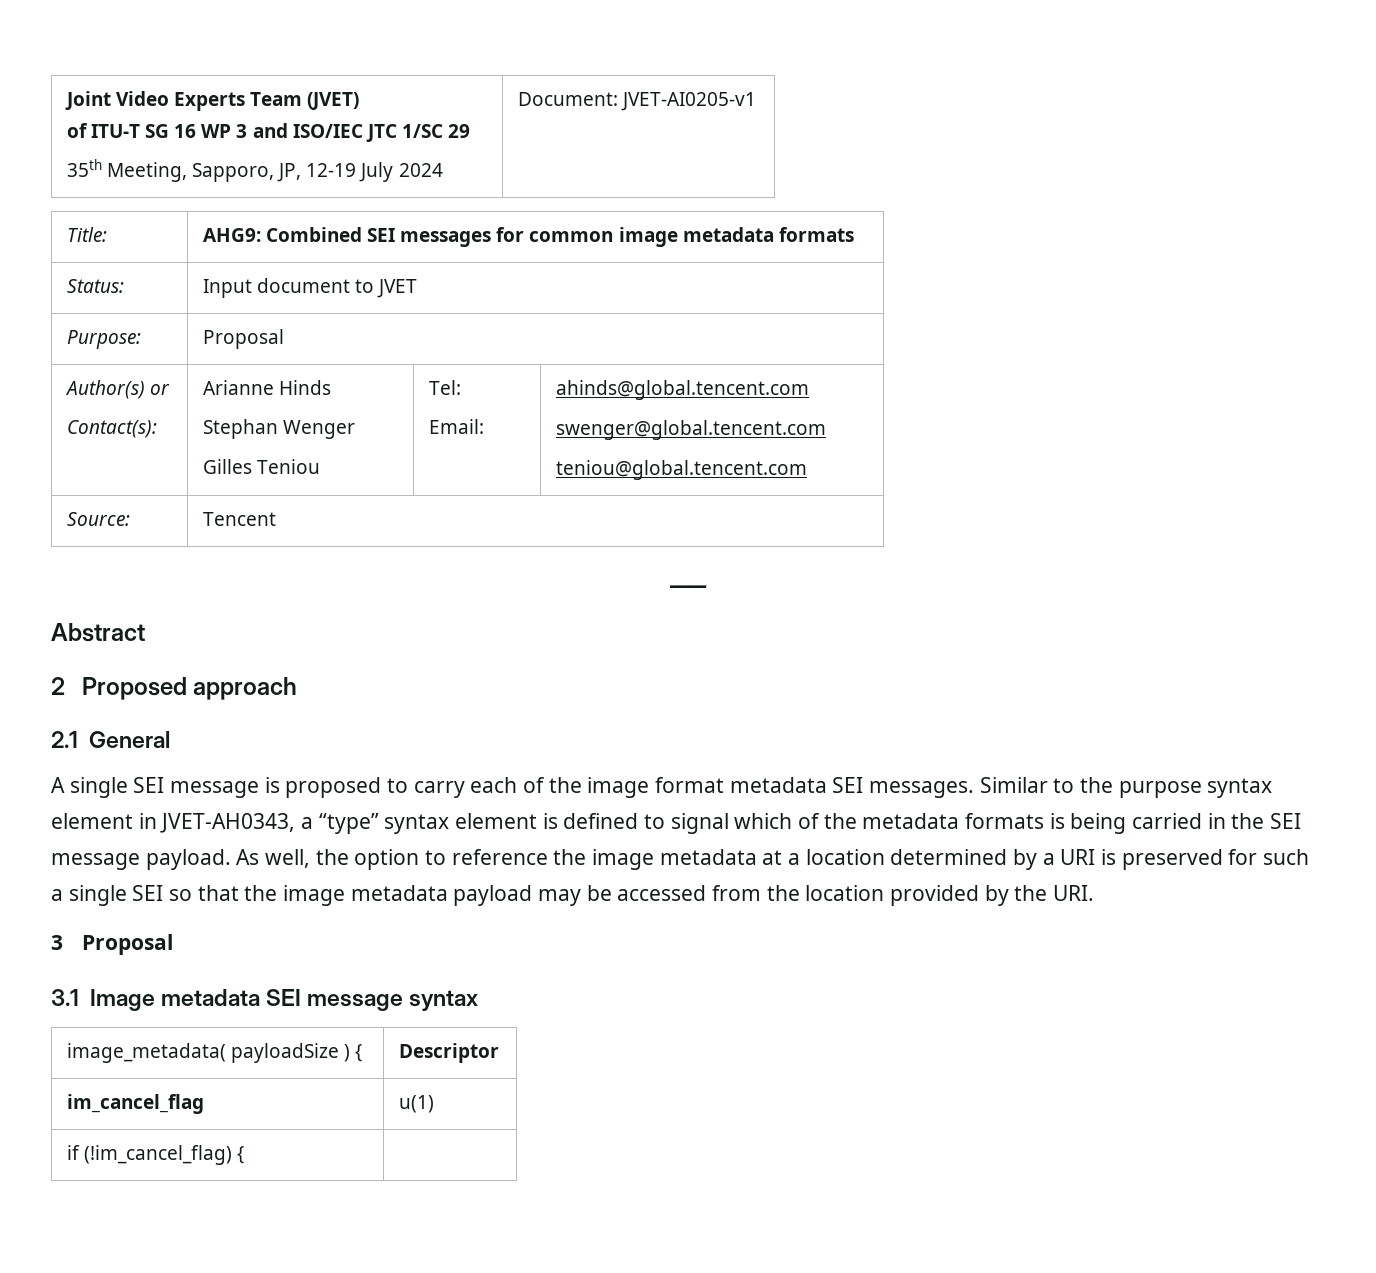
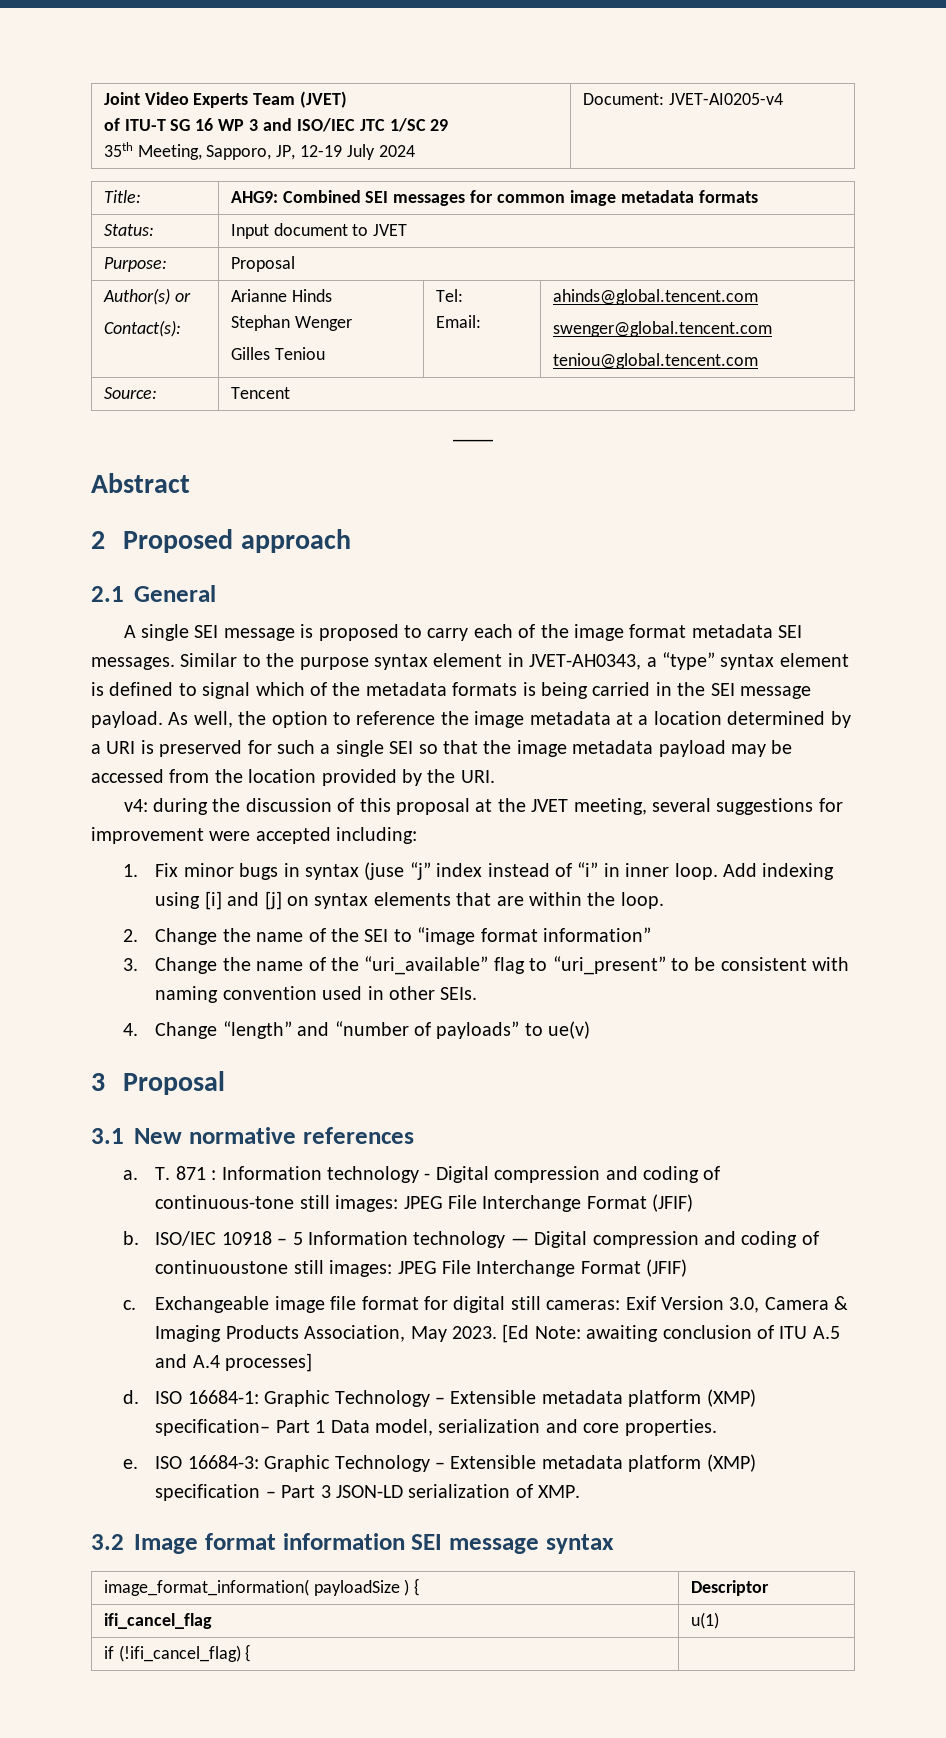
[620,92,756,111] JVET-AI0205-v1 -> [668,93,783,105] JVET-AI0205-v4
[51,934,173,955] [51,989,260,1011] 3 Proposal // 3.1 Image metadata -> [123,798,843,815] [91,827,418,844] [123,862,835,880] [155,891,664,910] [123,927,652,945] [123,956,850,975] [155,986,478,1003] [123,1021,591,1039] [91,1071,226,1095] [91,1127,414,1144] [123,1166,721,1183] [155,1194,694,1212] [123,1231,819,1248] [155,1259,688,1277] [123,1296,849,1313] [155,1324,840,1343] [155,1353,313,1372] [123,1389,756,1407] [155,1419,717,1436] [123,1454,756,1472] [155,1484,581,1501] [91,1533,405,1554] v4: during the discussion of this proposal at the JVET meeting, several suggestions for improvement were accepted including: // 1. Fix minor bugs in syntax (juse “j” index instead of “i” in inner loop. Add indexing using [i] and [j] on syntax elements that are within the loop. // 2. Change the name of the SEI to “image format information” // 3. Change the name of the “uri_available” flag to “uri_present” to be consistent with naming convention used in other SEIs. // 4. Change “length” and “number of payloads” to ue(v) // 3 Proposal // 3.1 New normative references // a. T. 871 : Information technology - Digital compression and coding of continuous-tone still images: JPEG File Interchange Format (JFIF) // b. ISO/IEC 10918 – 5 Information technology — Digital compression and coding of continuoustone still images: JPEG File Interchange Format (JFIF) // c. Exchangeable image file format for digital still cameras: Exif Version 3.0, Camera & Imaging Products Association, May 2023. [Ed Note: awaiting conclusion of ITU A.5 and A.4 processes] // d. ISO 16684-1: Graphic Technology – Extensible metadata platform (XMP) specification– Part 1 Data model, serialization and core properties. // e. ISO 16684-3: Graphic Technology – Extensible metadata platform (XMP) specification – Part 3 JSON-LD serialization of XMP. // 3.2 Image format information
[66,1043,226,1063] image_metadata( -> [103,1579,309,1596] image_format_information(
[66,1094,204,1114] im_cancel_flag -> [103,1613,212,1629] ifi_cancel_flag
[83,1145,232,1165] (!im_cancel_flag) -> [118,1645,241,1662] (!ifi_cancel_flag)

